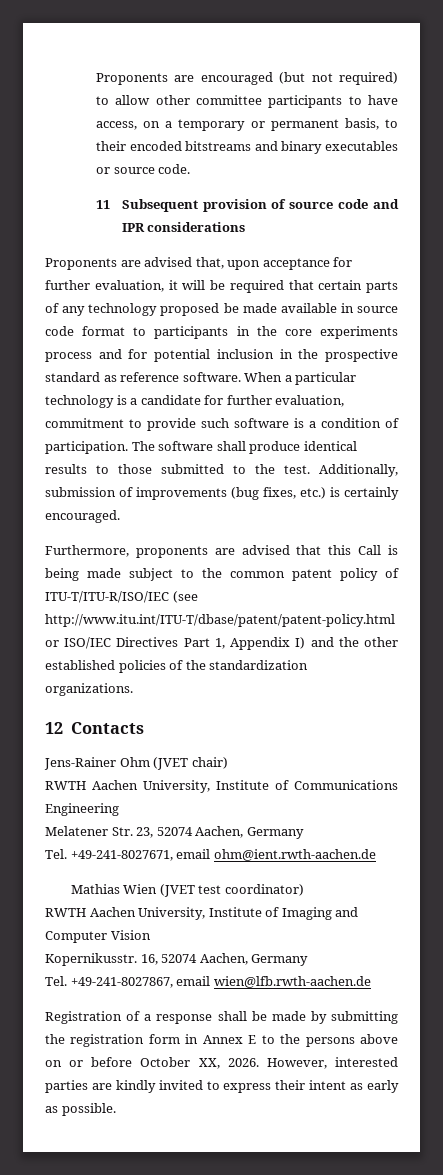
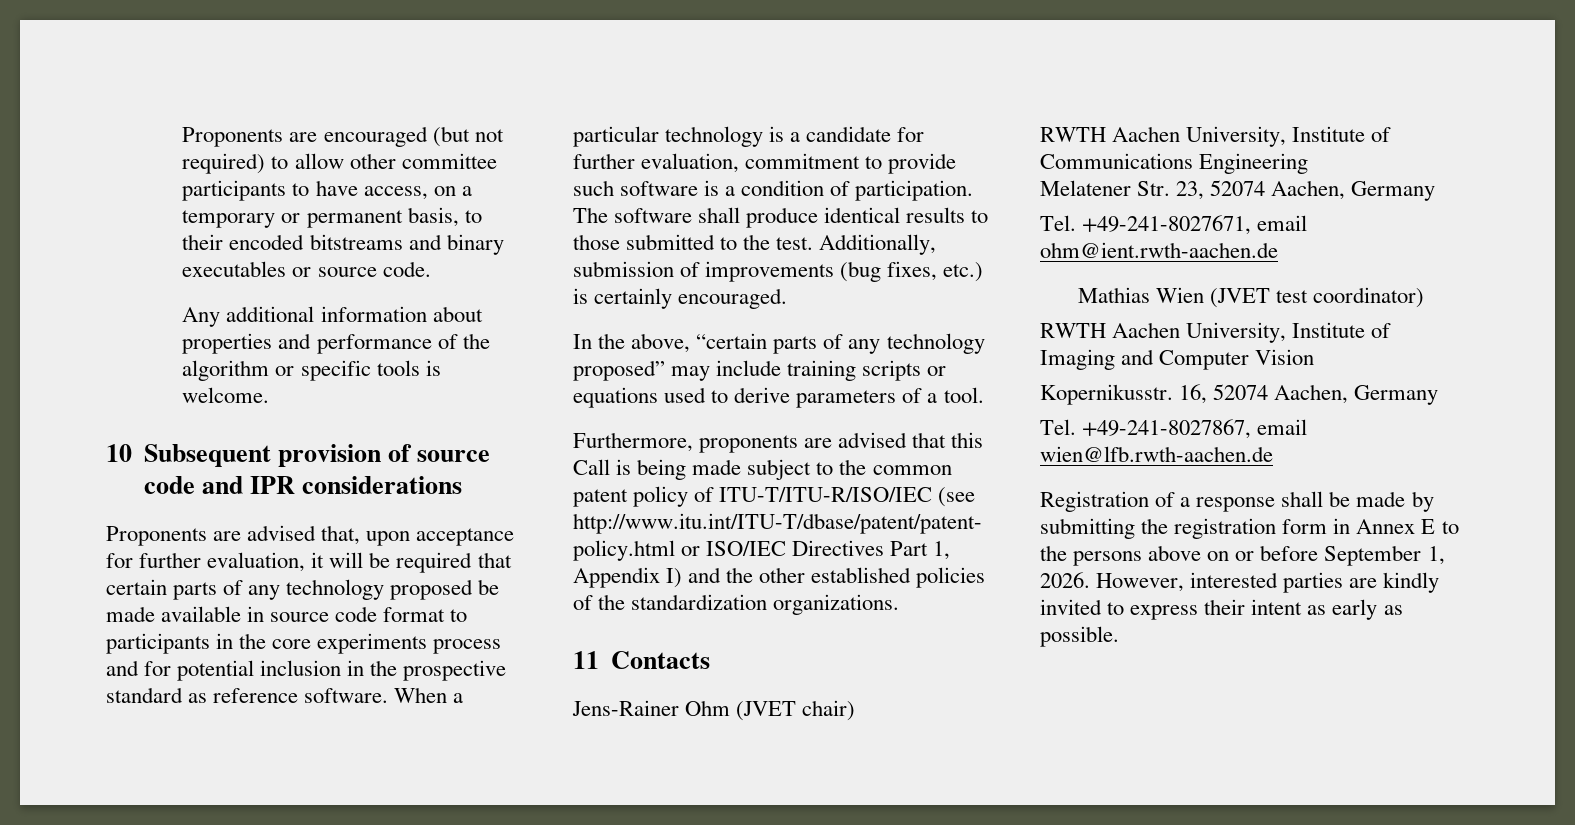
[96,200,111,209] 11 -> [182,306,483,327] [182,333,490,354] [182,360,441,381] [182,387,270,403] [106,444,132,462] Any additional information about properties and performance of the algorithm or specific tools is welcome. // 10
(120, 516) none -> [573,333,985,354] [573,360,947,381] [573,387,984,408] // In the above, “certain parts of any technology proposed” may include training scripts or equations used to derive parameters of a tool.
[45,722,63,734] 12 -> [573,651,599,669] 11
[140,1057,220,1069] October XX, -> [1324,545,1445,566] September 1,

